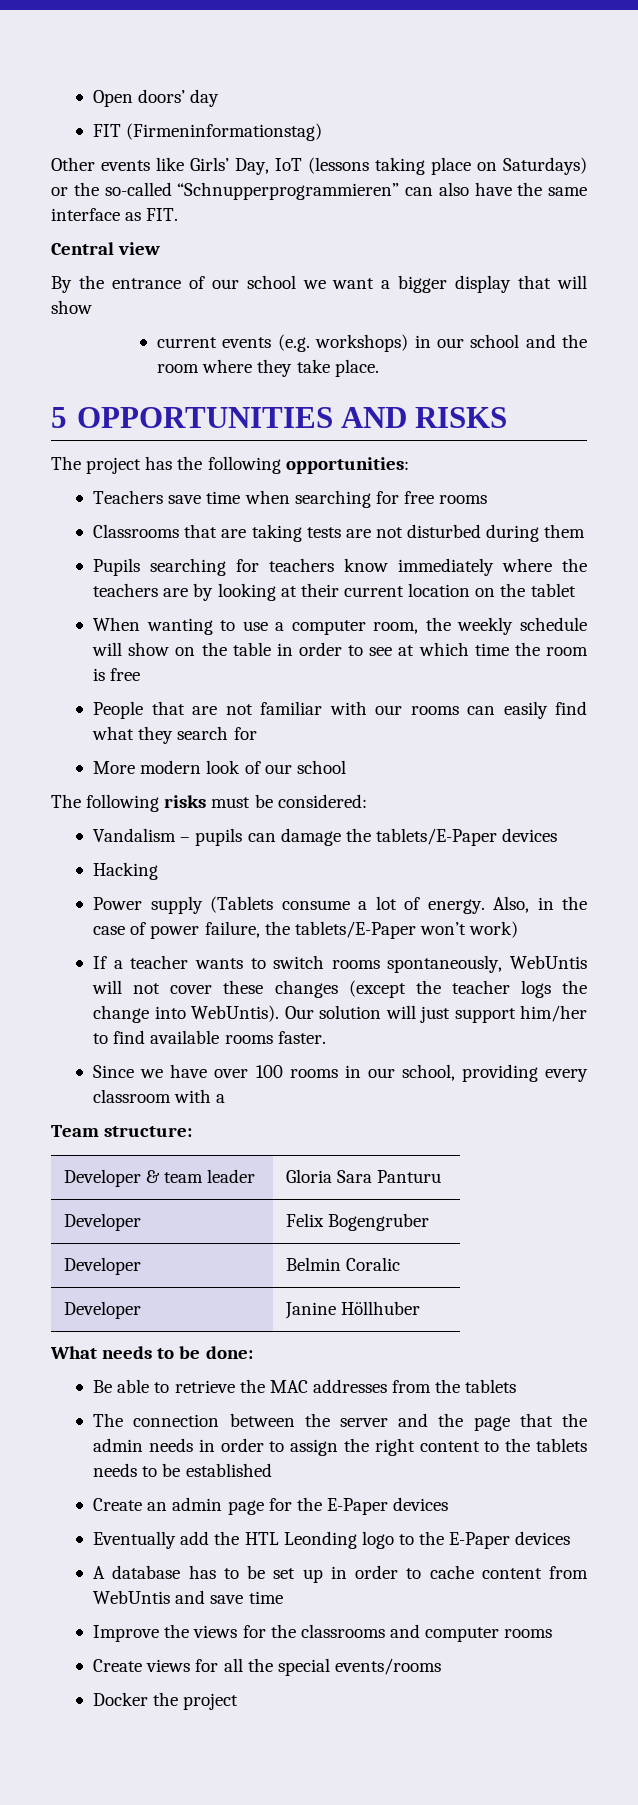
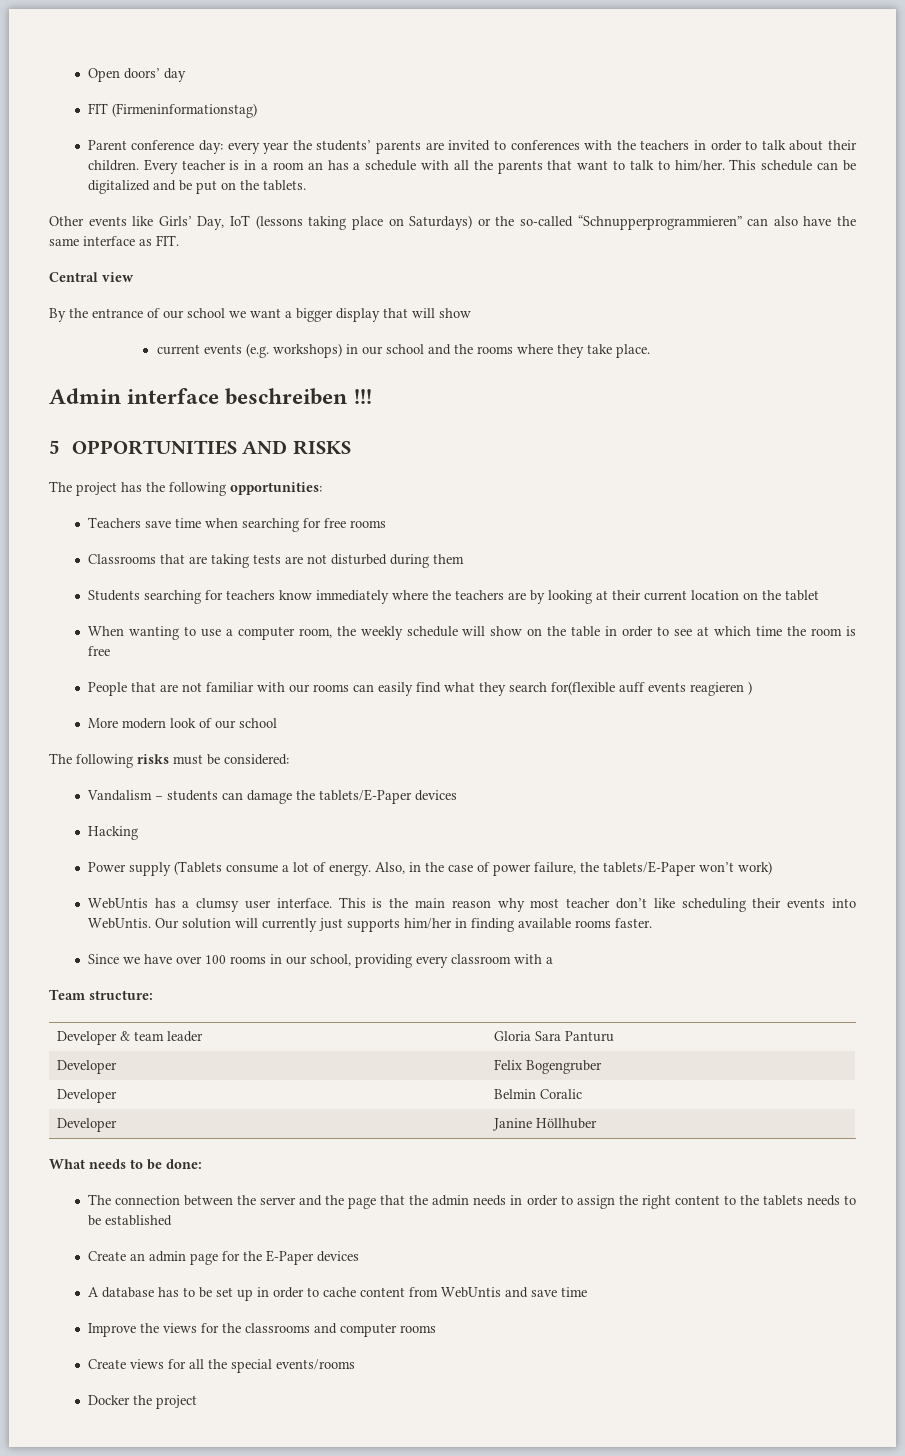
(323, 132) none -> [87,140,857,154] [87,159,856,174] [87,180,306,194] // Parent conference day: every year the students’ parents are invited to conferences with the teachers in order to talk about their children. Every teacher is in a room an has a schedule with all the parents that want to talk to him/her. This schedule can be digitalized and be put on the tablets.
[157,364,200,373] room -> [476,346,513,354] rooms
(379, 368) none -> [49,388,372,405] // Admin interface beschreiben !!!
[93,558,141,576] Pupils -> [87,590,140,601] Students
[233,727,257,740] for -> [550,681,752,696] for(flexible auff events reagieren )
[195,828,243,846] pupils -> [166,790,218,801] students
[93,955,587,973] [92,980,587,998] [93,1005,587,1023] [93,1030,146,1044] If a teacher wants to switch rooms spontaneously, WebUntis will not cover these changes (except the teacher logs the change into WebUntis). Our solution will just support him/her to find -> [87,897,856,912] [87,918,514,932] WebUntis has a clumsy user interface. This is the main reason why most teacher don’t like scheduling their events into WebUntis. Our solution will currently just supports him/her in finding
[93,1379,517,1393] // Be able to retrieve the MAC addresses from the tablets -> (202, 1164) none
[93,1531,571,1549] // Eventually add the HTL Leonding logo to the E-Paper devices -> (359, 1256) none

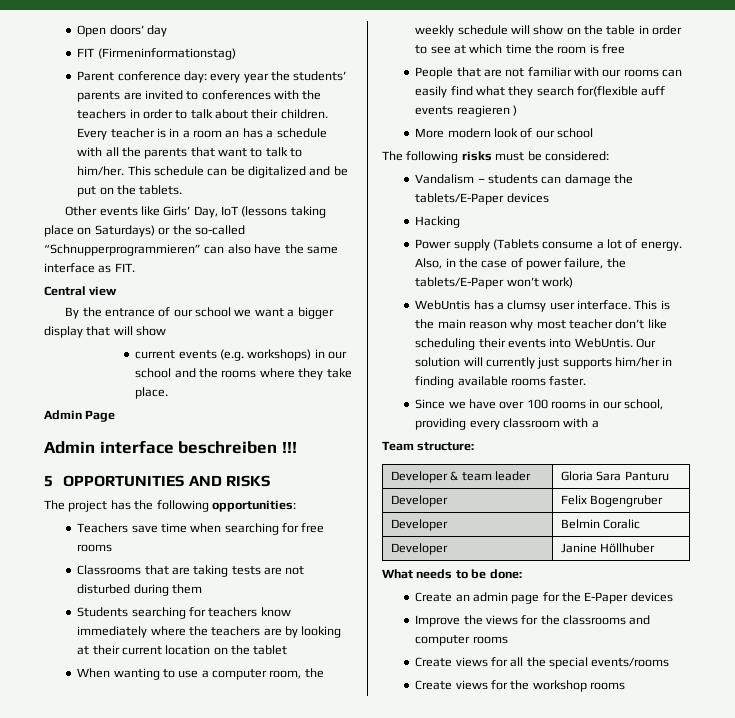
(650, 351) none -> [44,410,116,422] // Admin Page
[87,1194,857,1209] [87,1215,172,1226] // The connection between the server and the page that the admin needs in order to assign the right content to the tablets needs to be established -> (522, 574) none
[87,1287,587,1301] // A database has to be set up in order to cache content from WebUntis and save time -> (673, 597) none
[87,1395,197,1409] Docker the project -> [415,680,625,692] Create views for the workshop rooms

